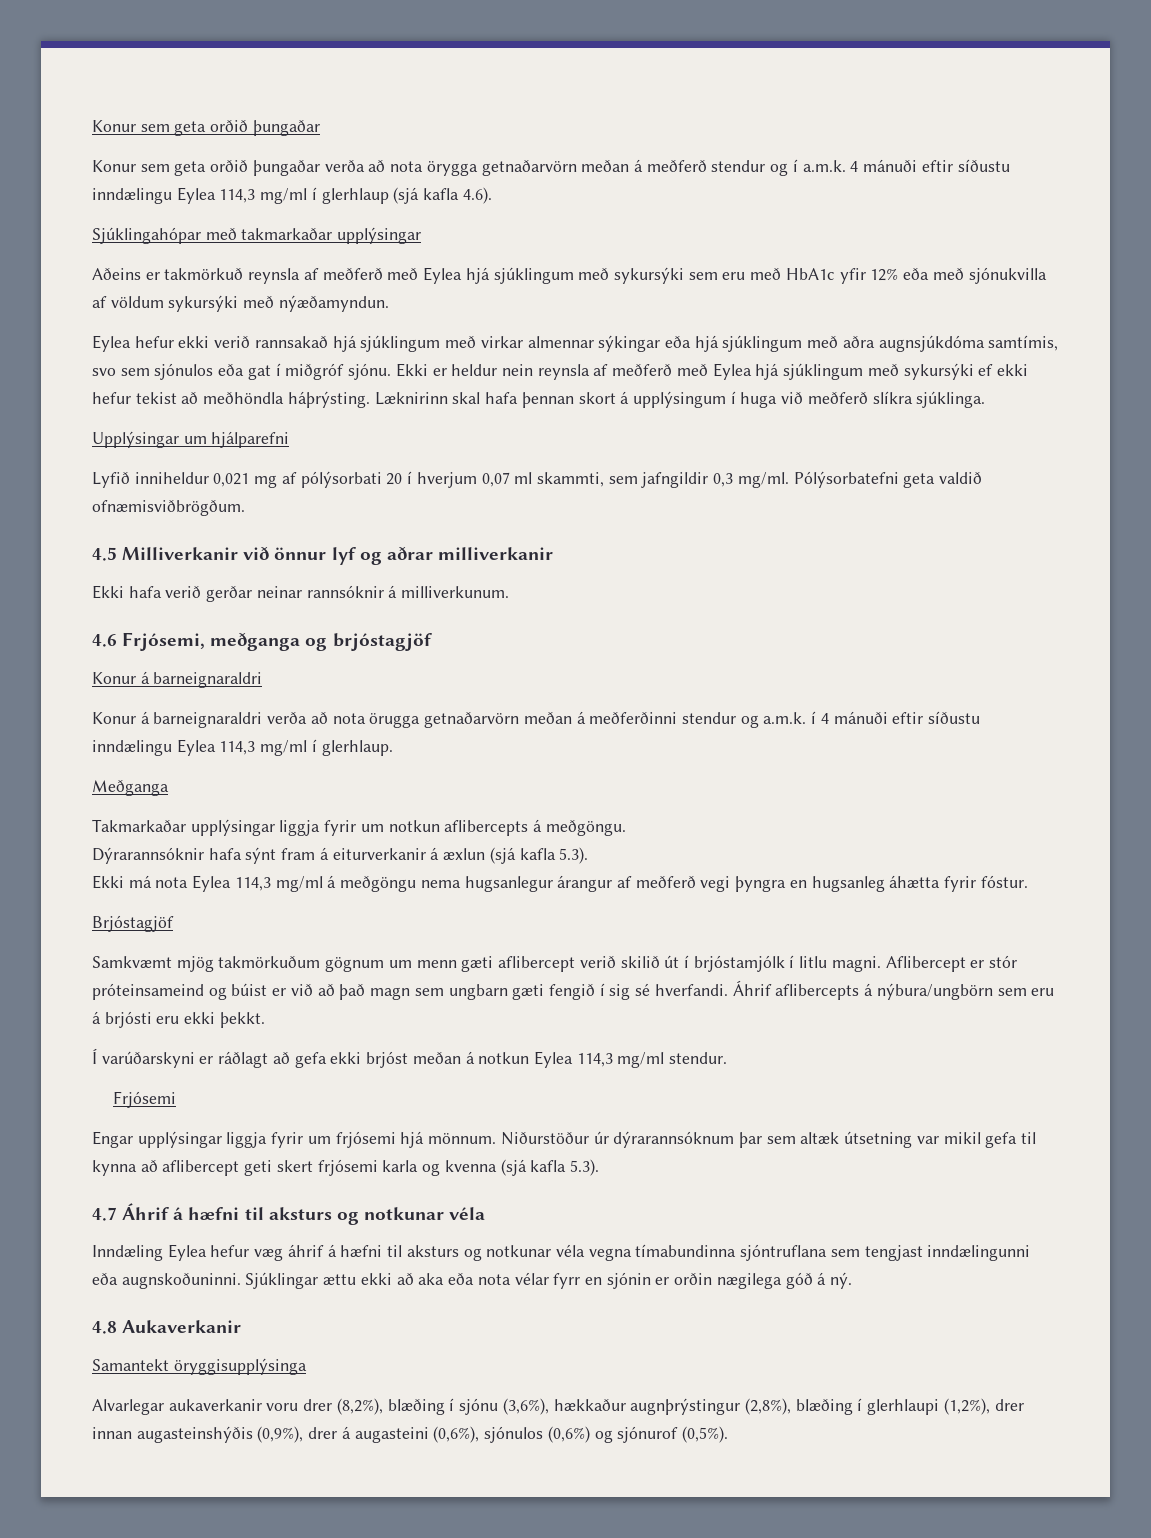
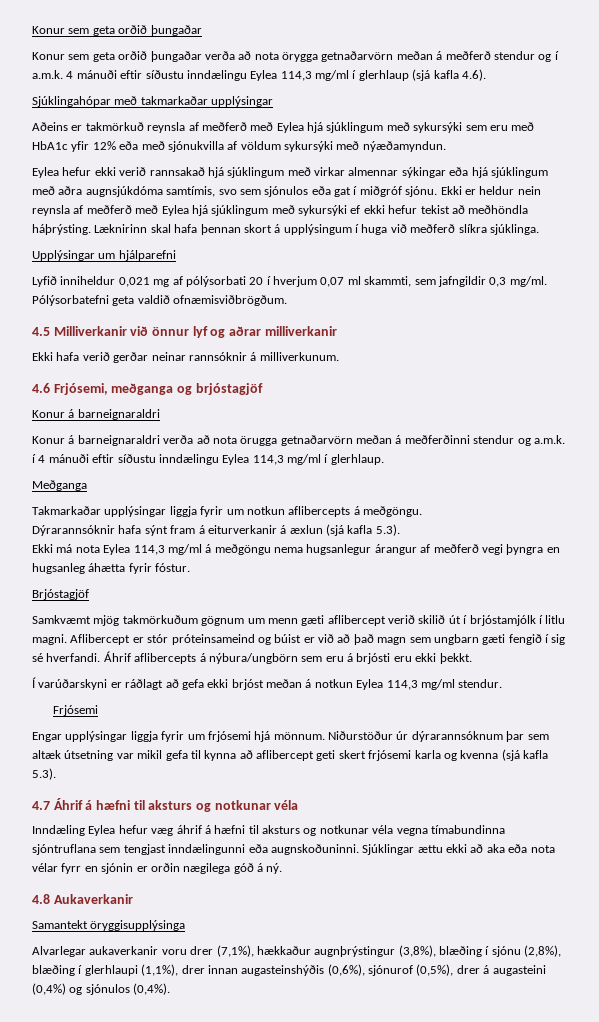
[336,1398,741,1415] (8,2%), blæðing í sjónu (3,6%), hækkaður augnþrýstingur -> [216,945,521,957] (7,1%), hækkaður augnþrýstingur (3,8%), blæðing í sjónu
[943,1398,990,1415] (1,2%), -> [141,964,179,976] (1,1%),
[257,1426,728,1443] (0,9%), drer á augasteini (0,6%), sjónulos (0,6%) og sjónurof (0,5%). -> [327,964,546,976] [32,983,171,995] (0,6%), sjónurof (0,5%), drer á augasteini (0,4%) og sjónulos (0,4%).

